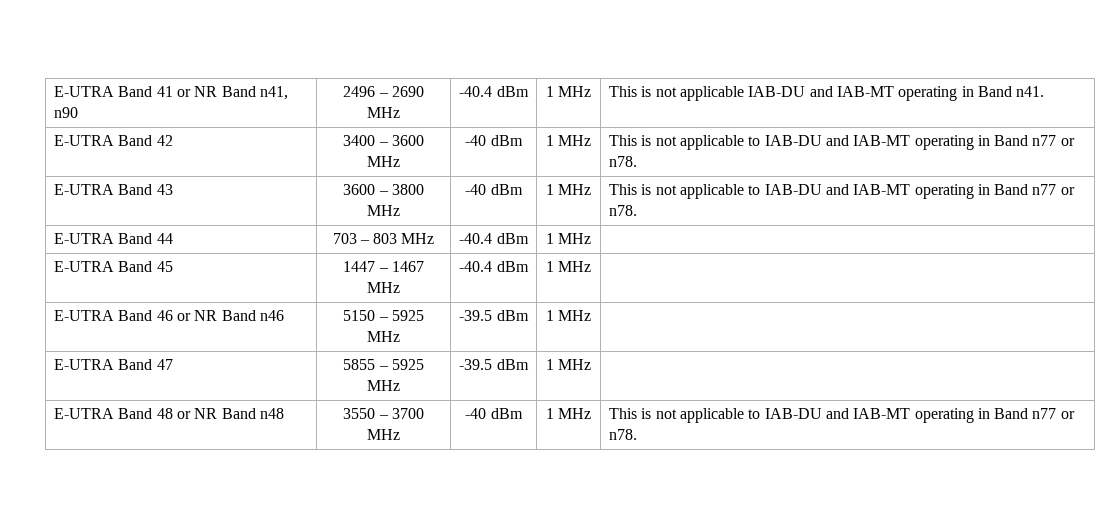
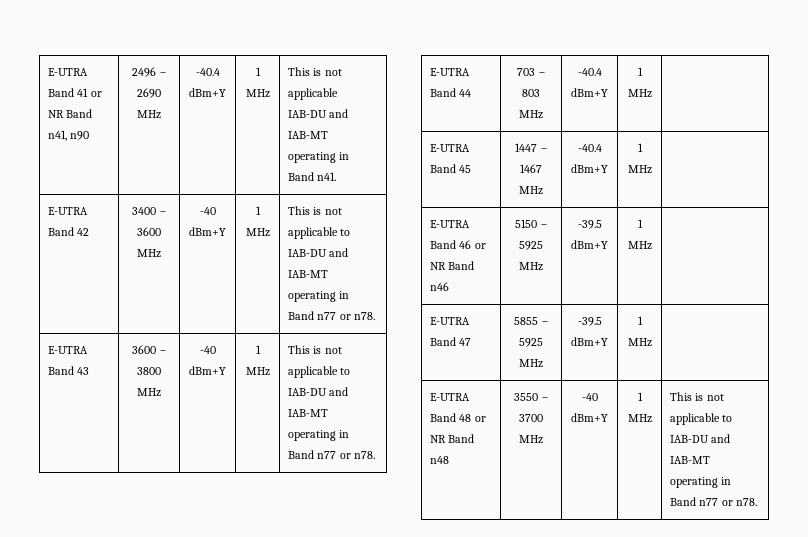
[496,86,529,97] dBm -> [189,88,226,97] dBm+Y
[490,135,523,146] dBm -> [189,227,226,236] dBm+Y
[490,184,523,195] dBm -> [189,366,226,375] dBm+Y
[496,233,529,244] dBm -> [571,88,608,97] dBm+Y
[496,261,529,272] dBm -> [571,164,608,173] dBm+Y
[496,310,529,321] dBm -> [571,240,608,249] dBm+Y
[496,359,529,370] dBm -> [571,337,608,346] dBm+Y
[490,408,523,419] dBm -> [571,413,608,422] dBm+Y

